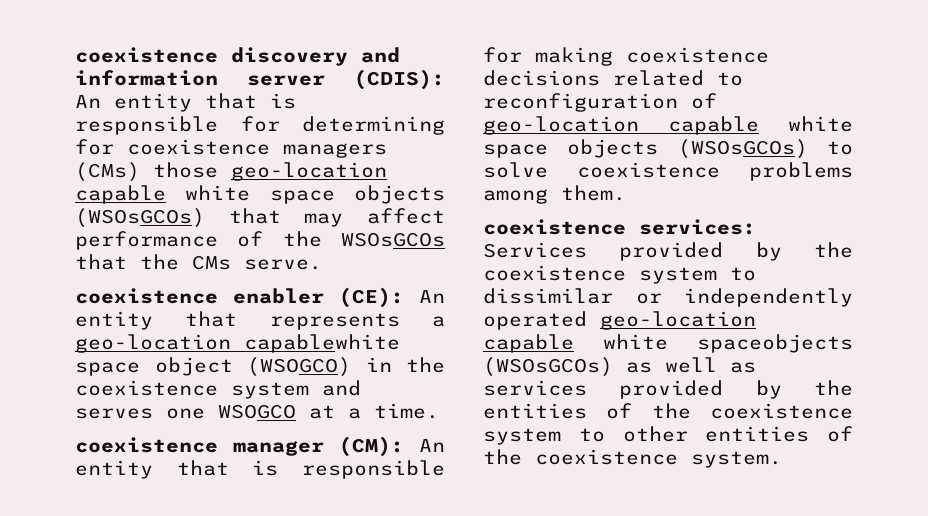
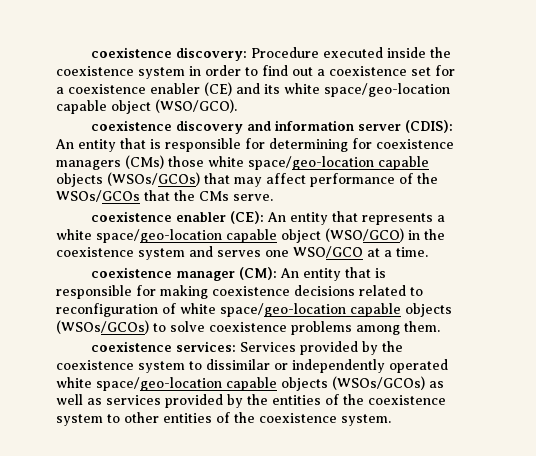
[75,47,218,63] coexistence -> [91,47,452,61] [56,65,455,79] [56,82,450,97] [56,99,237,114] [91,120,173,131] coexistence discovery: Procedure executed inside the coexistence system in order to find out a coexistence set for a coexistence enabler (CE) and its white space/geo-location capable object (WSO/GCO). // coexistence
[231,162,387,181] [75,185,445,204] [75,208,205,228] geo-location capable white space objects (WSOsGCOs) -> [208,156,429,170] [56,172,200,187] white space/geo-location capable objects (WSOs/GCOs)
[341,232,445,247] WSOsGCOs -> [56,190,140,202] WSOs/GCOs
[75,334,400,353] [75,357,351,377] geo-location capablewhite space object (WSOGCO) -> [56,228,404,243] white space/geo-location capable object (WSO/GCO)
[218,404,296,419] WSOGCO -> [293,246,363,258] WSO/GCO
[483,116,853,135] [483,139,808,159] geo-location capable white space objects (WSOsGCOs) -> [180,303,452,317] [56,320,149,334] white space/geo-location capable objects (WSOs/GCOs)
[600,311,756,330] [483,334,853,353] [483,357,613,377] geo-location capable white spaceobjects (WSOsGCOs) -> [56,376,425,391] white space/geo-location capable objects (WSOs/GCOs)

